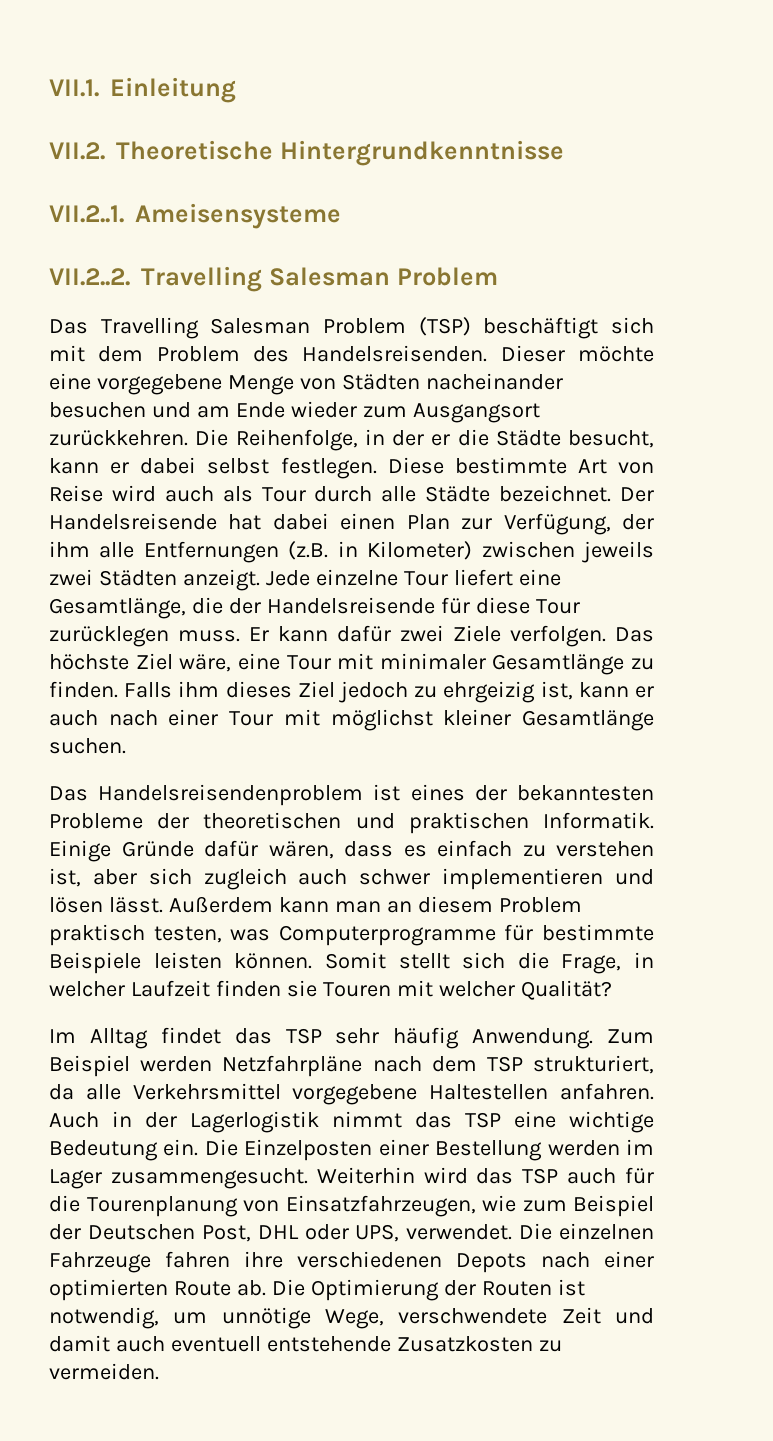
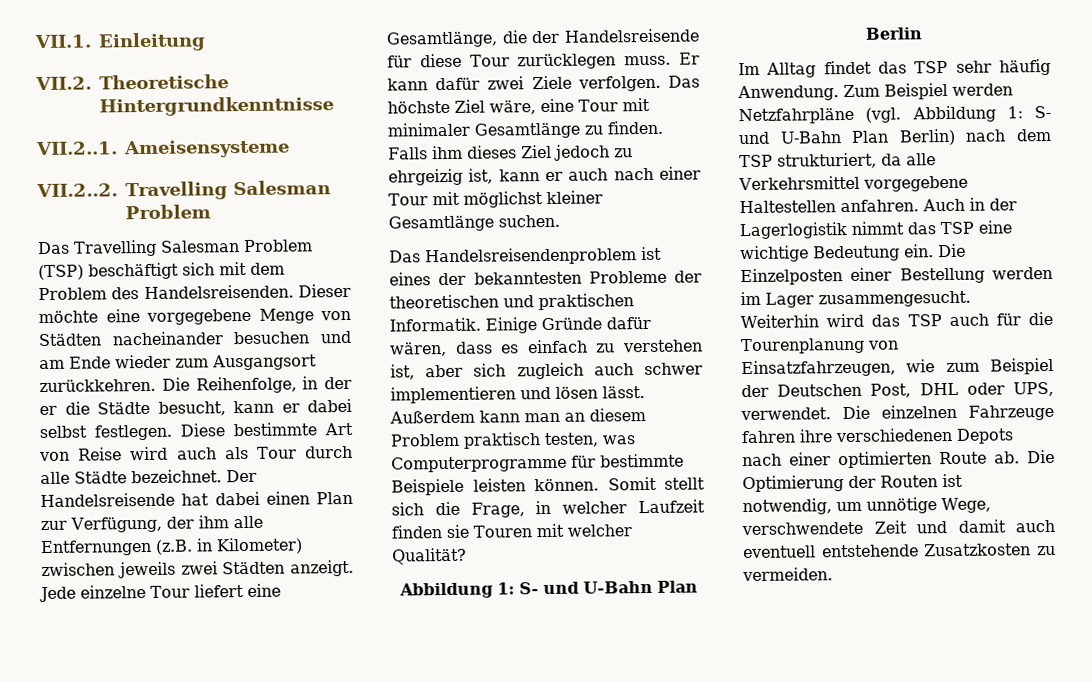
(612, 990) none -> [398,580,698,599] [865,27,923,40] // Abbildung 1: S- und U-Bahn Plan Berlin
(363, 1066) none -> [865,105,1051,123] [738,128,956,146] (vgl. Abbildung 1: S- und U-Bahn Plan Berlin)

